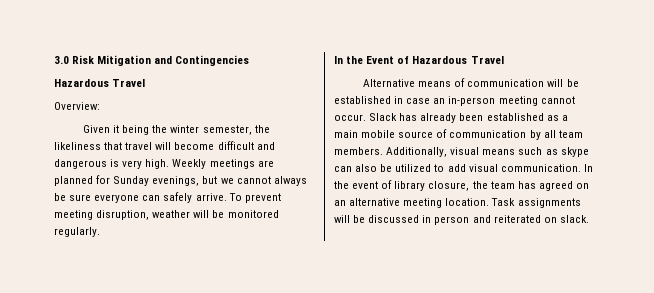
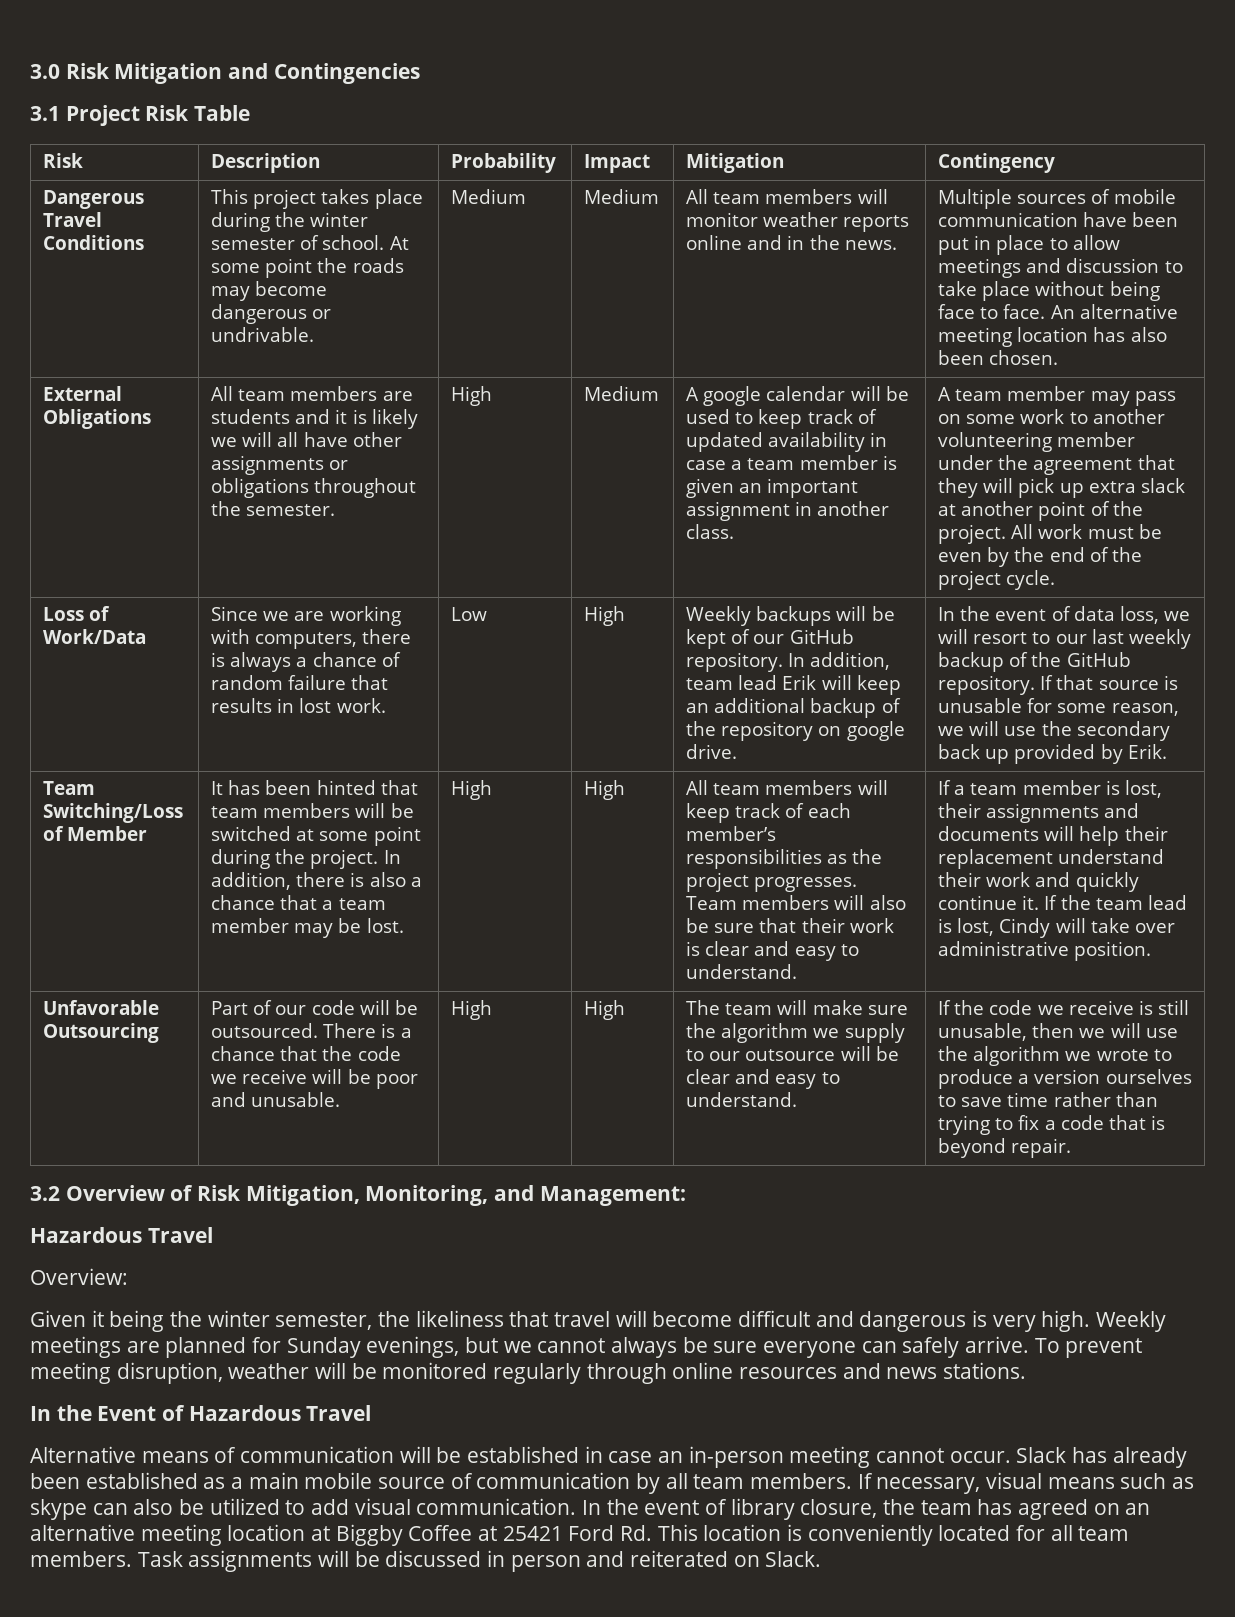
(250, 60) none -> [30,105,251,126] [43,153,84,168] [211,153,321,173] [451,153,557,173] [584,154,651,173] [686,153,785,173] [938,153,1056,173] [43,190,145,209] [43,212,103,227] [43,235,145,250] [211,189,423,209] [211,212,369,232] [211,235,409,250] [211,258,404,278] [211,281,328,301] [211,304,332,324] [211,327,315,342] [451,189,527,204] [584,189,660,204] [686,189,888,204] [686,212,910,232] [686,235,897,250] [938,189,1176,209] [938,212,1179,227] [938,235,1120,255] [938,258,1183,278] [938,281,1160,301] [938,304,1178,319] [938,327,1167,347] [938,350,1059,365] [43,386,123,401] [43,409,152,429] [211,386,413,401] [211,409,418,429] [211,432,402,447] [211,455,349,475] [211,478,417,498] [211,501,336,516] [451,386,493,406] [584,386,660,401] [686,386,909,406] [686,409,877,429] [686,432,888,452] [686,455,897,470] [686,478,859,498] [686,501,890,521] [686,524,735,539] [938,386,1176,406] [938,409,1165,424] [938,432,1136,452] [938,455,1175,475] [938,478,1185,498] [938,501,1143,521] [938,524,1162,544] [938,547,1142,567] [938,570,1056,590] [43,606,111,621] [43,629,147,644] [211,606,401,626] [211,629,412,649] [211,652,401,672] [211,675,389,690] [211,698,386,713] [451,607,488,621] [584,606,626,626] [686,606,895,626] [686,629,854,649] [686,652,891,672] [686,675,901,695] [686,698,901,718] [686,721,905,741] [686,744,738,759] [938,606,1190,624] [938,629,1191,649] [938,652,1131,672] [938,675,1178,695] [938,698,1179,716] [938,721,1170,741] [938,744,1167,764] [43,781,96,795] [43,803,184,823] [43,826,148,841] [211,780,418,795] [211,803,414,818] [211,826,421,846] [211,849,401,869] [211,872,422,890] [211,895,386,910] [211,918,404,938] [451,780,493,800] [584,780,626,800] [686,780,888,795] [686,803,851,823] [686,826,777,841] [686,849,883,869] [686,872,858,892] [686,895,906,910] [686,918,894,933] [686,941,859,961] [686,964,798,979] [938,780,1162,798] [938,803,1140,823] [938,826,1168,846] [938,849,1165,869] [938,872,1139,892] [938,895,1187,910] [938,918,1175,938] [938,941,1152,961] [43,1000,160,1015] [43,1023,160,1043] [211,1000,418,1015] [211,1023,412,1038] [211,1046,401,1061] [211,1069,418,1089] [211,1092,341,1107] [451,1000,493,1020] [584,1000,626,1020] [686,1000,908,1015] [686,1023,905,1043] [686,1046,899,1061] [686,1069,840,1089] [686,1092,798,1107] [938,1000,1189,1015] [938,1023,1178,1041] [938,1046,1172,1066] [938,1069,1192,1089] [938,1092,1158,1107] [938,1115,1165,1135] [938,1138,1072,1158] [30,1185,686,1206] // 3.1 Project Risk Table // Risk | Description | Probability | Impact | Mitigation | Contingency // Dangerous Travel Conditions | This project takes place during the winter semester of school. At some point the roads may become dangerous or undrivable. | Medium | Medium | All team members will monitor weather reports online and in the news. | Multiple sources of mobile communication have been put in place to allow meetings and discussion to take place without being face to face. An alternative meeting location has also been chosen. // External Obligations | All team members are students and it is likely we will all have other assignments or obligations throughout the semester. | High | Medium | A google calendar will be used to keep track of updated availability in case a team member is given an important assignment in another class. | A team member may pass on some work to another volunteering member under the agreement that they will pick up extra slack at another point of the project. All work must be even by the end of the project cycle. // Loss of Work/Data | Since we are working with computers, there is always a chance of random failure that results in lost work. | Low | High | Weekly backups will be kept of our GitHub repository. In addition, team lead Erik will keep an additional backup of the repository on google drive. | In the event of data loss, we will resort to our last weekly backup of the GitHub repository. If that source is unusable for some reason, we will use the secondary back up provided by Erik. // Team Switching/Loss of Member | It has been hinted that team members will be switched at some point during the project. In addition, there is also a chance that a team member may be lost. | High | High | All team members will keep track of each member’s responsibilities as the project progresses. Team members will also be sure that their work is clear and easy to understand. | If a team member is lost, their assignments and documents will help their replacement understand their work and quickly continue it. If the team lead is lost, Cindy will take over administrative position. // Unfavorable Outsourcing | Part of our code will be outsourced. There is a chance that the code we receive will be poor and unusable. | High | High | The team will make sure the algorithm we supply to our outsource will be clear and easy to understand. | If the code we receive is still unusable, then we will use the algorithm we wrote to produce a version ourselves to save time rather than trying to fix a code that is beyond repair. // 3.2 Overview of Risk Mitigation, Monitoring, and Management:
[54,227,100,237] regularly. -> [493,1362,1027,1384] regularly through online resources and news stations.
[386,147,448,157] Additionally, -> [857,1473,981,1494] If necessary,
[445,198,490,206] location. -> [227,1524,1130,1546] [30,1551,132,1567] location at Biggby Coffee at 25421 Ford Rd. This location is conveniently located for all team members.
[559,215,589,223] slack. -> [765,1551,822,1567] Slack.

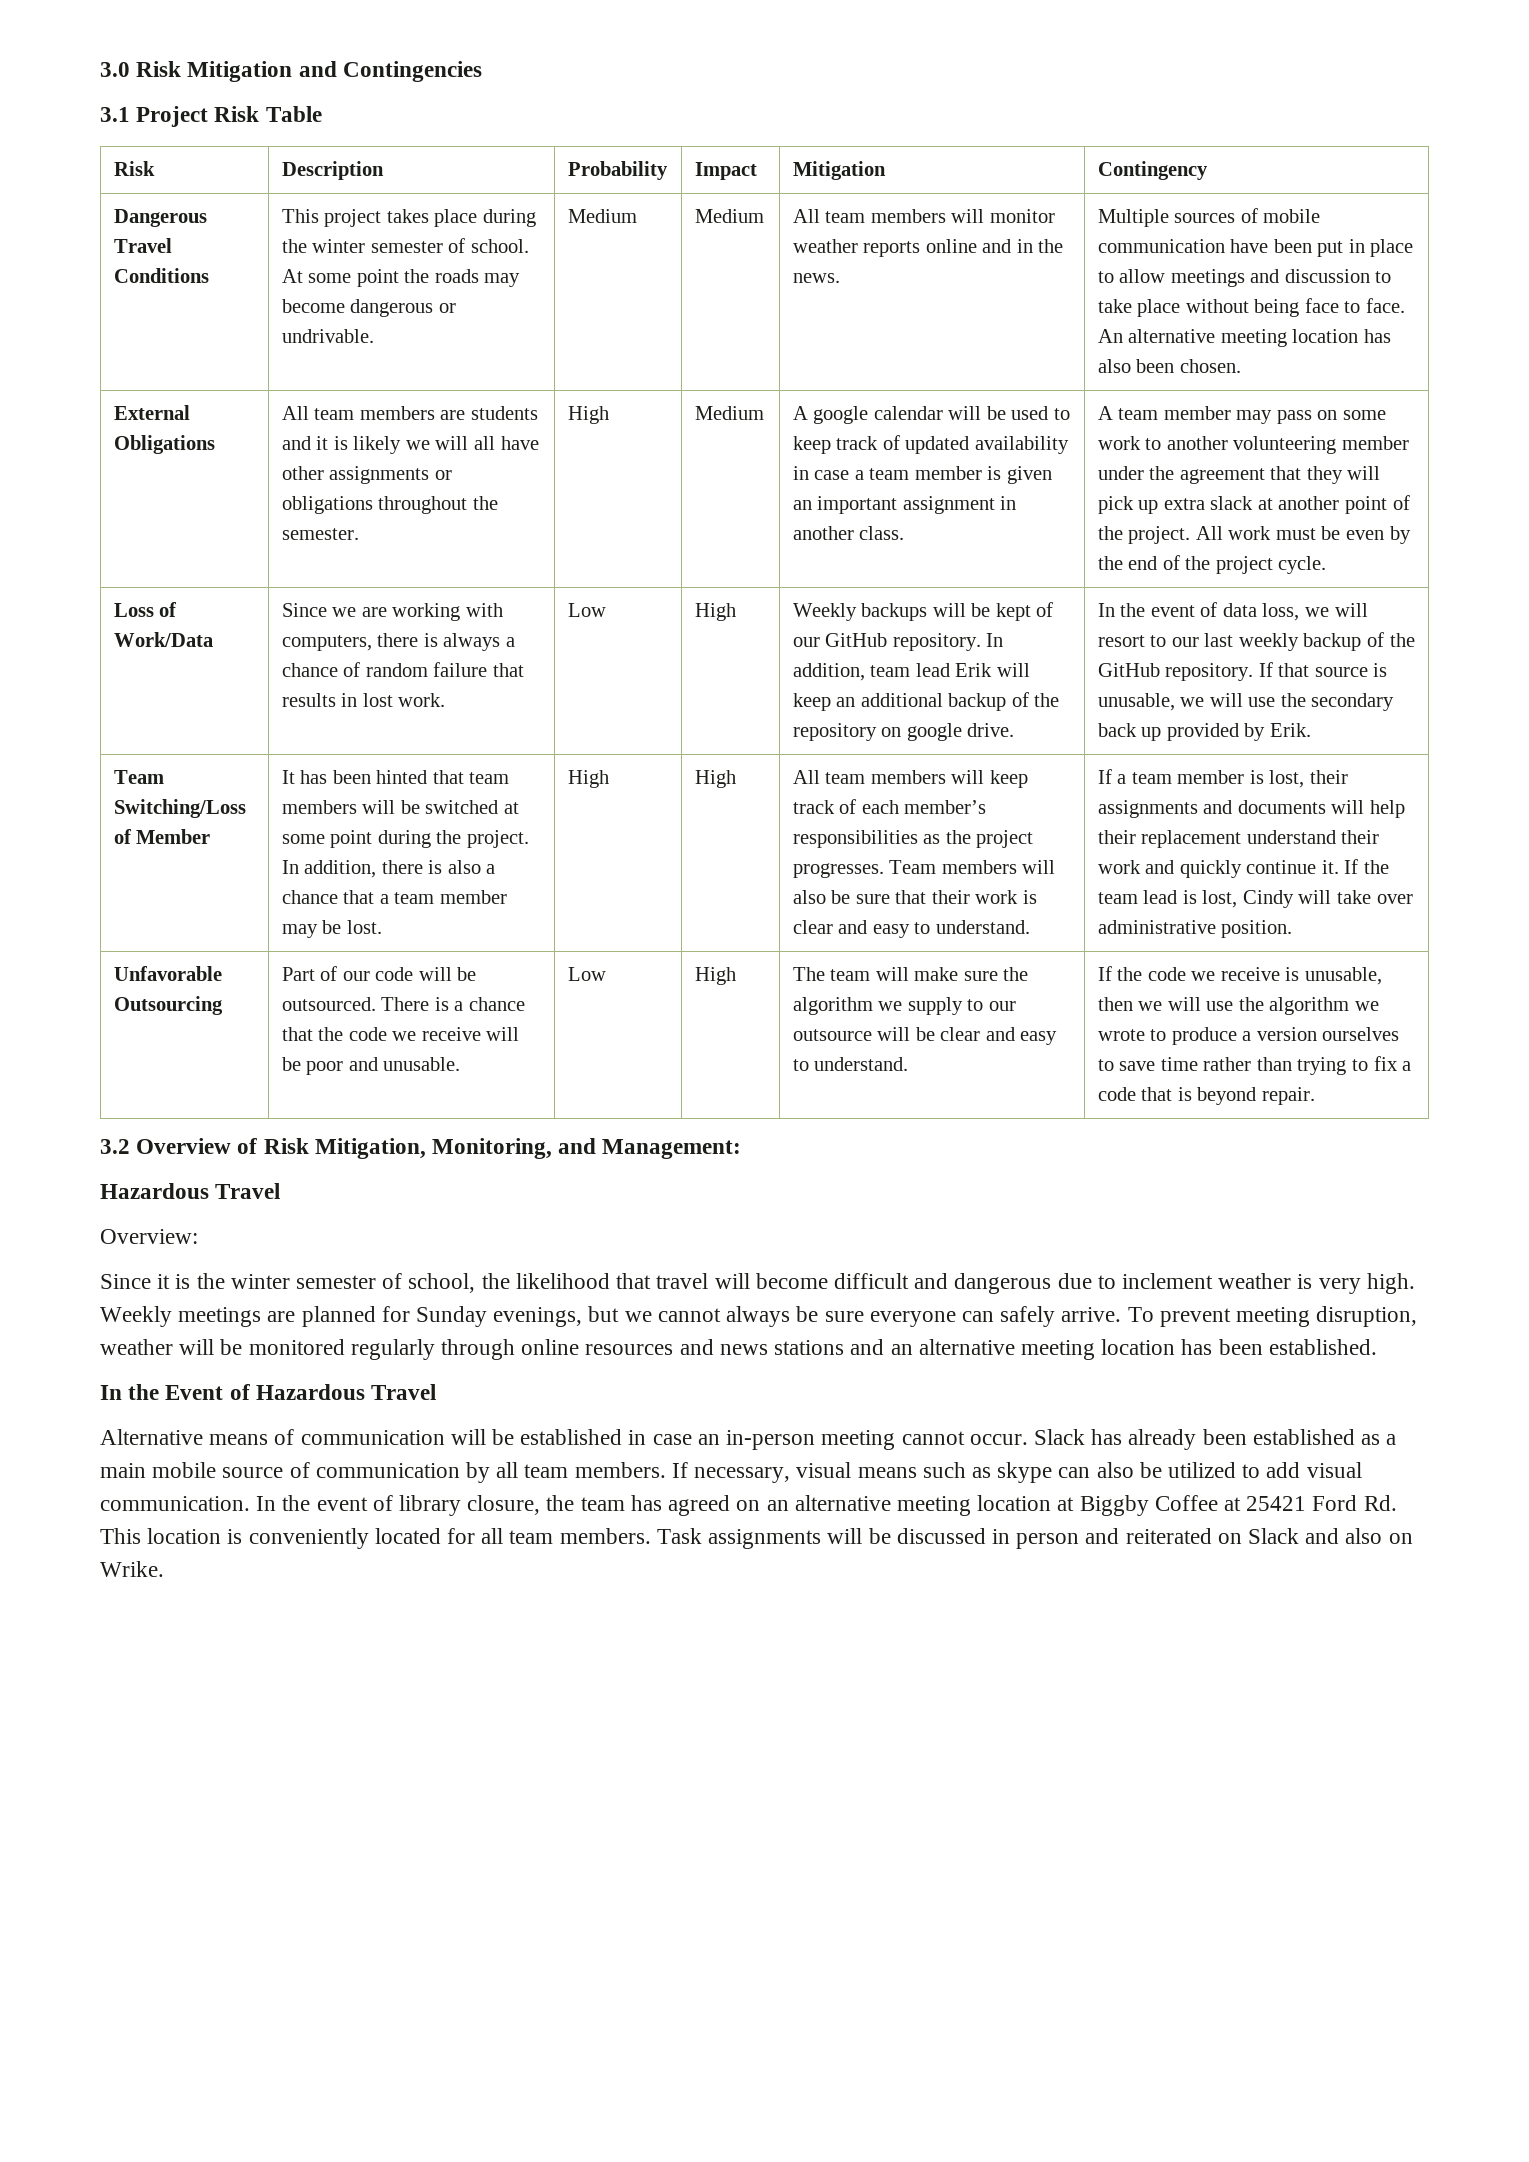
[938,698,1179,716] unusable for some reason, -> [1097,693,1175,711] unusable,
[451,1000,493,1020] High -> [567,967,606,981] Low
[1157,1000,1189,1015] still -> (1300, 974) none
[30,1310,504,1332] Given it being the winter semester, the likeliness -> [100,1273,610,1293] Since it is the winter semester of school, the likelihood
(967, 1321) none -> [1057,1273,1292,1289] due to inclement weather
[943,1362,1027,1379] stations. -> [774,1339,1377,1360] stations and an alternative meeting location has been established.
[765,1551,822,1567] Slack. -> [1247,1528,1413,1544] [100,1561,164,1577] Slack and also on Wrike.

